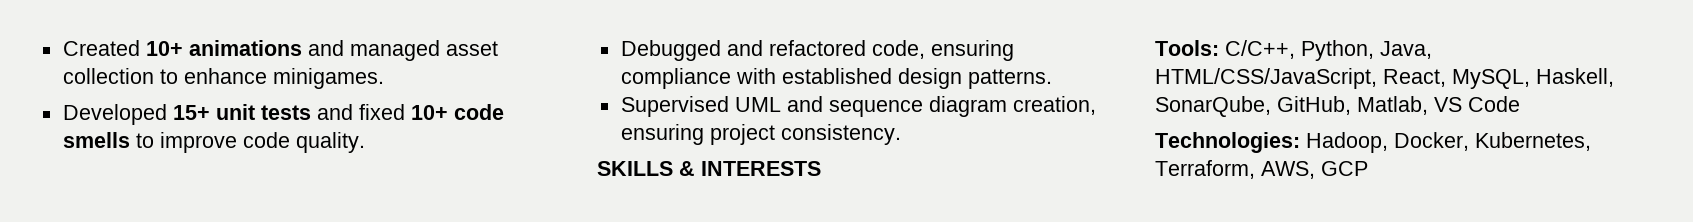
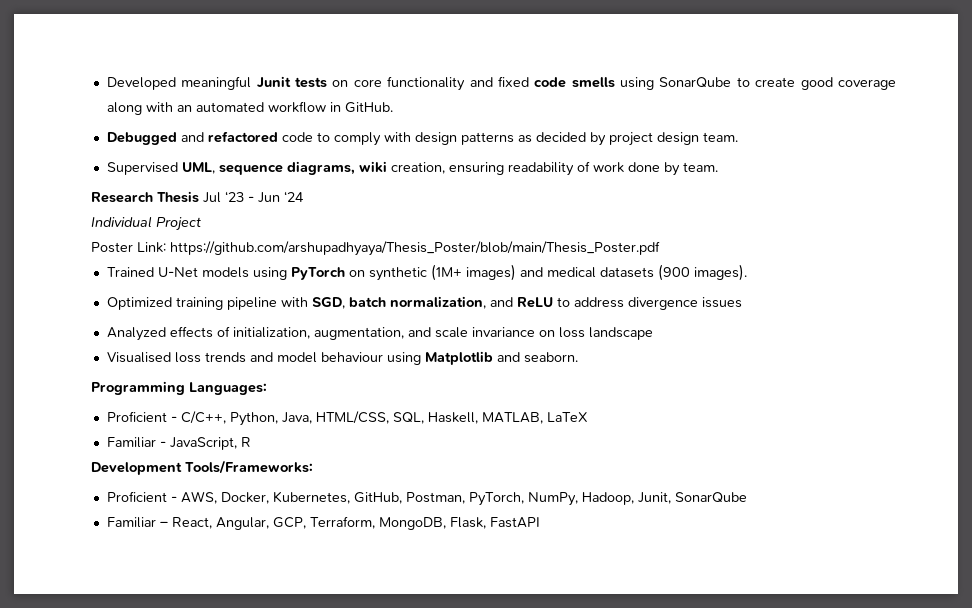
[62,40,498,61] [62,68,384,89] [62,104,311,125] Created 10+ animations and managed asset collection to enhance minigames. // Developed 15+ unit tests -> [106,76,466,91] Developed meaningful Junit tests on core functionality
[410,105,448,120] 10+ -> (529, 81) none
[135,132,365,153] [620,40,1014,61] [620,68,1052,89] [620,96,1096,117] [620,124,901,145] [597,161,821,176] [1155,40,1432,61] [1155,68,1614,89] [1155,96,1520,117] [1155,132,1591,153] [1155,160,1368,179] to improve code quality. // Debugged and refactored code, ensuring compliance with established design patterns. // Supervised UML and sequence diagram creation, ensuring project consistency. // SKILLS & INTERESTS // Tools: C/C++, Python, Java, HTML/CSS/JavaScript, React, MySQL, Haskell, SonarQube, GitHub, Matlab, VS Code // Technologies: Hadoop, Docker, Kubernetes, Terraform, AWS, GCP -> [620,77,896,90] [106,101,393,115] [106,131,738,146] [106,161,718,176] [91,191,304,203] [91,216,201,231] [91,241,660,256] [106,264,747,281] [106,296,742,310] [106,326,653,341] [106,351,578,365] [91,381,267,395] [106,411,588,426] [106,437,251,450] [91,460,313,475] [106,491,747,506] [106,516,540,530] using SonarQube to create good coverage along with an automated workflow in GitHub. // Debugged and refactored code to comply with design patterns as decided by project design team. // Supervised UML, sequence diagrams, wiki creation, ensuring readability of work done by team. // Research Thesis Jul ‘23 - Jun ‘24 // Individual Project // Poster Link: https://github.com/arshupadhyaya/Thesis_Poster/blob/main/Thesis_Poster.pdf // Trained U-Net models using PyTorch on synthetic (1M+ images) and medical datasets (900 images). // Optimized training pipeline with SGD, batch normalization, and ReLU to address divergence issues // Analyzed effects of initialization, augmentation, and scale invariance on loss landscape // Visualised loss trends and model behaviour using Matplotlib and seaborn. // Programming Languages: // Proficient - C/C++, Python, Java, HTML/CSS, SQL, Haskell, MATLAB, LaTeX // Familiar - JavaScript, R // Development Tools/Frameworks: // Proficient - AWS, Docker, Kubernetes, GitHub, Postman, PyTorch, NumPy, Hadoop, Junit, SonarQube // Familiar – React, Angular, GCP, Terraform, MongoDB, Flask, FastAPI

